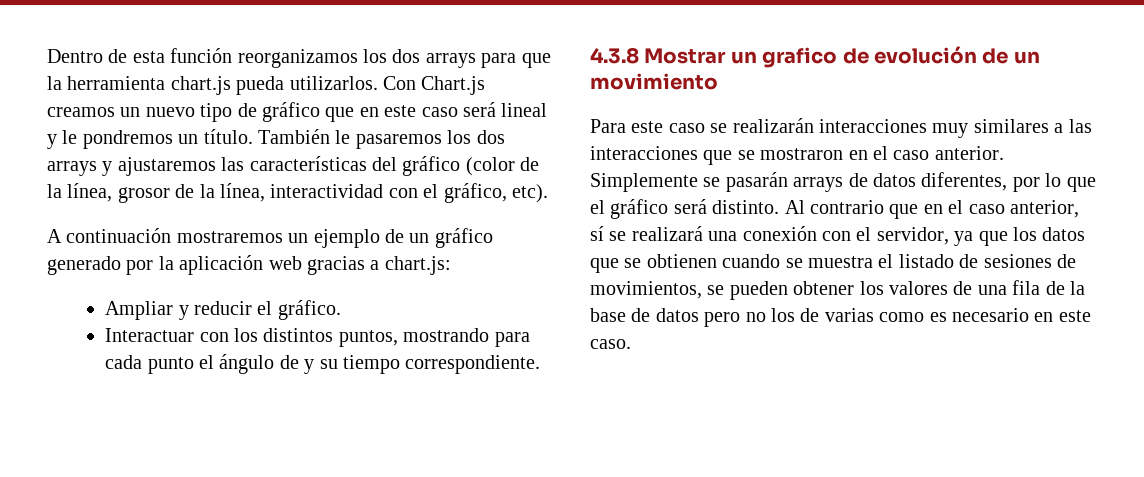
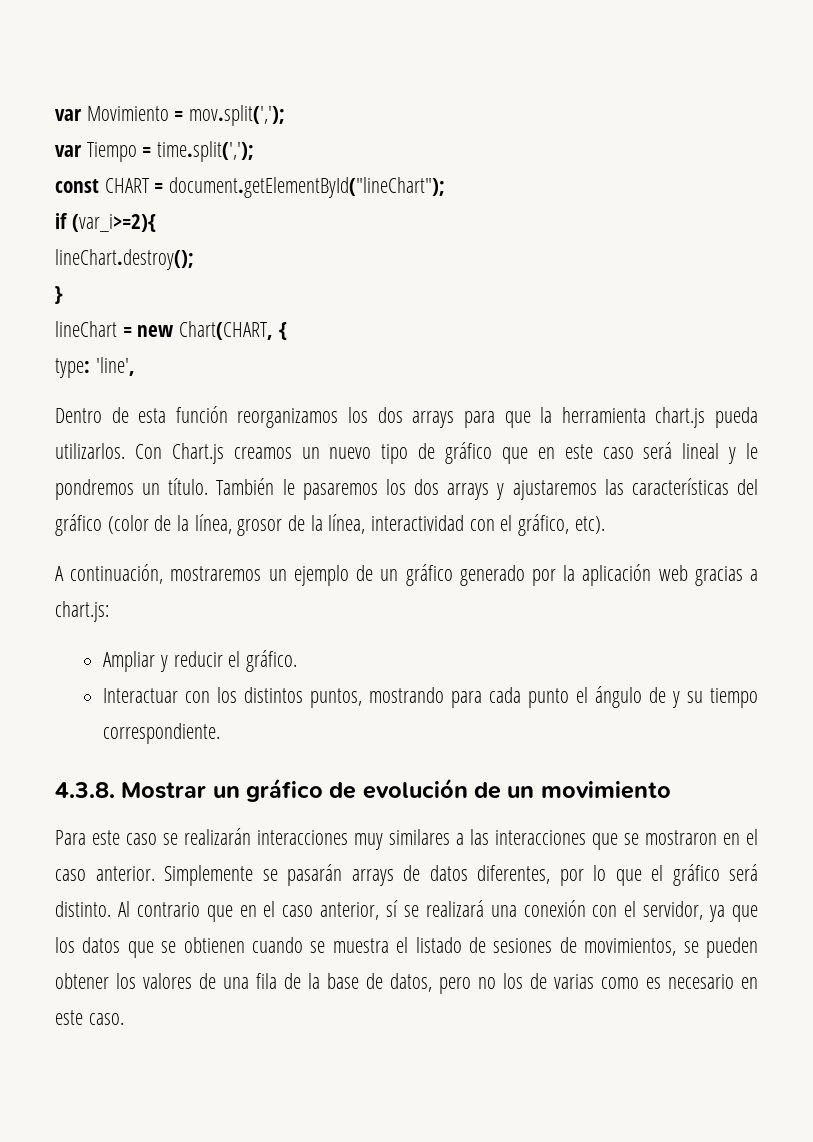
(47, 56) none -> [55,105,286,126] [55,141,255,162] [55,177,446,198] [55,213,156,232] [55,249,194,270] [55,286,63,304] [55,321,287,340] [55,357,135,378] var Movimiento = mov.split(','); // var Tiempo = time.split(','); // const CHART = document.getElementById("lineChart"); // if (var_i>=2){ // lineChart.destroy(); // } // lineChart = new Chart(CHART, { // type: 'line', //
[66,228,172,243] continuación -> [70,564,164,584] continuación,
[590,47,639,64] 4.3.8 -> [55,782,115,798] 4.3.8.
[762,47,838,68] grafico -> [246,778,324,802] gráfico
[655,308,699,322] datos -> [390,973,432,992] datos,

